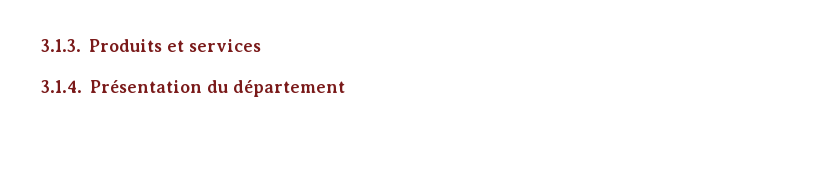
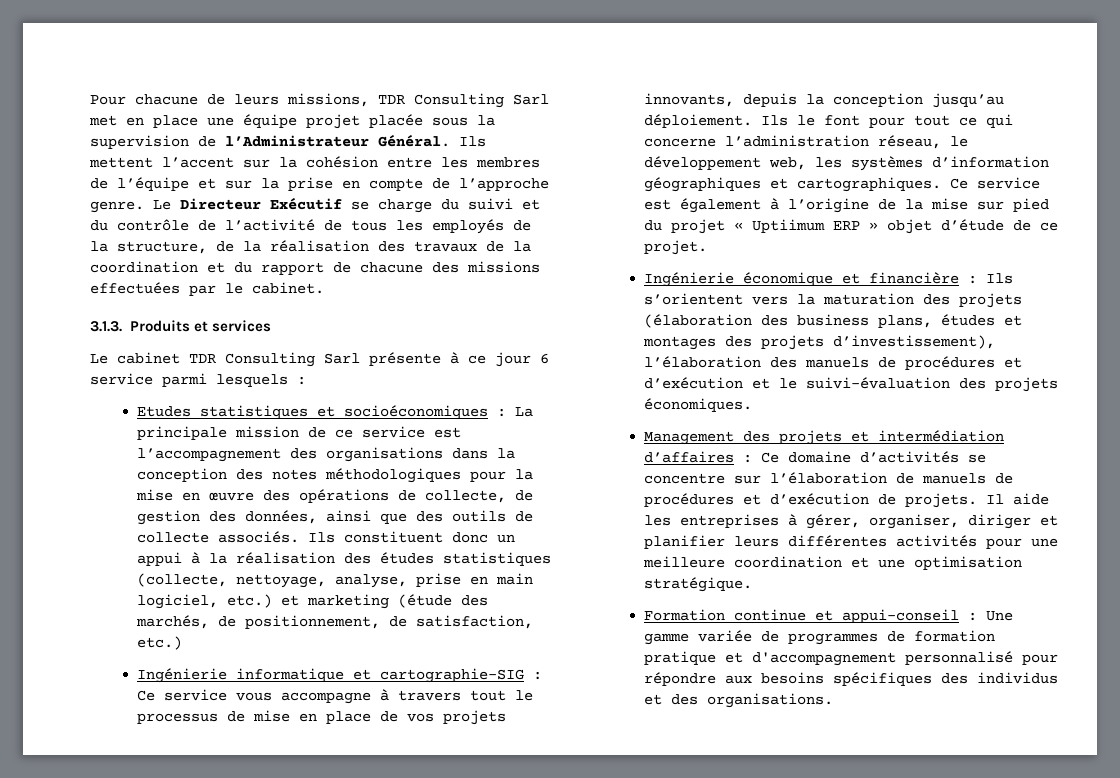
[41,39,261,52] [41,79,345,97] 3.1.3. Produits et services // 3.1.4. Présentation du département -> [90,93,549,108] [89,114,495,129] [90,134,486,149] [89,156,540,168] [90,177,549,191] [90,197,540,213] [90,219,531,234] [90,240,531,254] [90,261,540,275] [90,282,324,296] [90,320,271,332] [90,352,549,367] [90,373,306,387] [137,405,534,419] [137,426,462,440] [137,447,516,462] [137,468,534,483] [136,489,534,503] [137,510,534,525] [137,531,516,543] [137,552,552,566] [137,573,534,588] [137,594,489,609] [136,615,534,629] [137,636,183,650] [137,668,543,683] [137,689,534,704] [137,710,507,725] [644,93,1005,108] [644,114,1014,128] [644,135,969,149] [644,156,1050,171] [644,177,1041,192] [644,198,1050,213] [644,219,1059,234] [644,240,708,255] [644,272,1014,287] [644,293,1023,308] [644,314,1023,328] [643,335,996,350] [644,356,1023,370] [644,377,1059,392] [644,398,753,412] [644,430,1005,445] [644,451,987,463] [644,472,1014,484] [644,493,1050,508] [644,514,1059,529] [644,535,1059,549] [643,556,1023,570] [644,577,753,592] [644,609,1014,623] [644,630,996,645] [644,651,1059,666] [644,672,1059,686] [644,693,834,708] Pour chacune de leurs missions, TDR Consulting Sarl met en place une équipe projet placée sous la supervision de l’Administrateur Général. Ils mettent l’accent sur la cohésion entre les membres de l’équipe et sur la prise en compte de l’approche genre. Le Directeur Exécutif se charge du suivi et du contrôle de l’activité de tous les employés de la structure, de la réalisation des travaux de la coordination et du rapport de chacune des missions effectuées par le cabinet. // 3.1.3. Produits et services // Le cabinet TDR Consulting Sarl présente à ce jour 6 service parmi lesquels : // Etudes statistiques et socioéconomiques : La principale mission de ce service est l’accompagnement des organisations dans la conception des notes méthodologiques pour la mise en œuvre des opérations de collecte, de gestion des données, ainsi que des outils de collecte associés. Ils constituent donc un appui à la réalisation des études statistiques (collecte, nettoyage, analyse, prise en main logiciel, etc.) et marketing (étude des marchés, de positionnement, de satisfaction, etc.) // Ingénierie informatique et cartographie-SIG : Ce service vous accompagne à travers tout le processus de mise en place de vos projets innovants, depuis la conception jusqu’au déploiement. Ils le font pour tout ce qui concerne l’administration réseau, le développement web, les systèmes d’information géographiques et cartographiques. Ce service est également à l’origine de la mise sur pied du projet « Uptiimum ERP » objet d’étude de ce projet. // Ingénierie économique et financière : Ils s’orientent vers la maturation des projets (élaboration des business plans, études et montages des projets d’investissement), l’élaboration des manuels de procédures et d’exécution et le suivi-évaluation des projets économiques. // Management des projets et intermédiation d’affaires : Ce domaine d’activités se concentre sur l’élaboration de manuels de procédures et d’exécution de projets. Il aide les entreprises à gérer, organiser, diriger et planifier leurs différentes activités pour une meilleure coordination et une optimisation stratégique. // Formation continue et appui-conseil : Une gamme variée de programmes de formation pratique et d'accompagnement personnalisé pour répondre aux besoins spécifiques des individus et des organisations.

